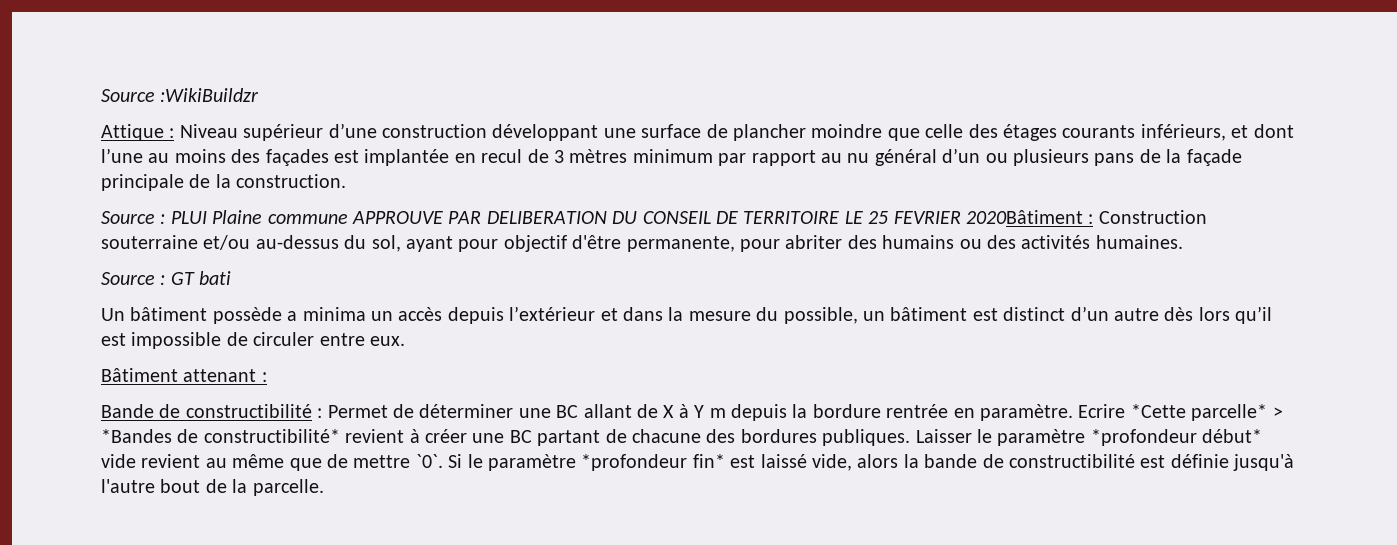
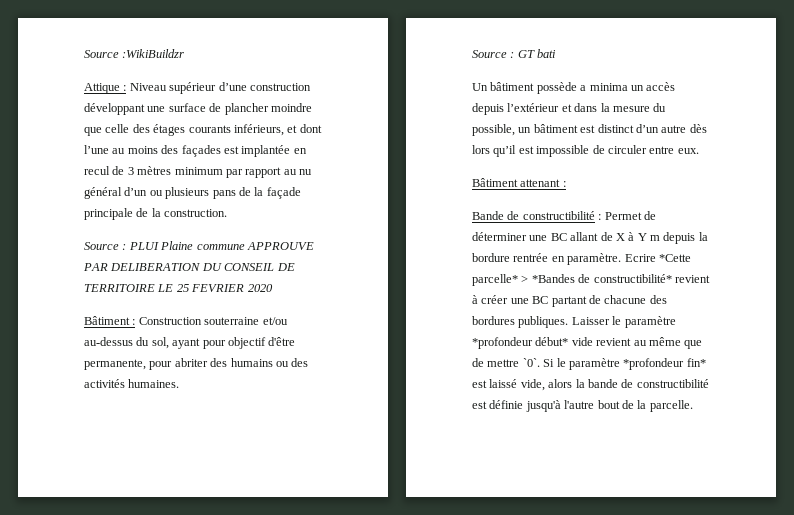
[965,210,1083,224] 2020Bâtiment -> [247,284,273,292] [84,316,130,325] 2020 // Bâtiment

